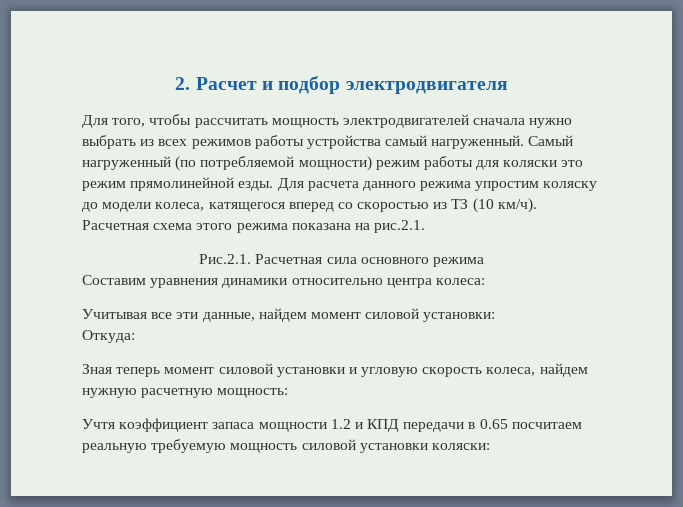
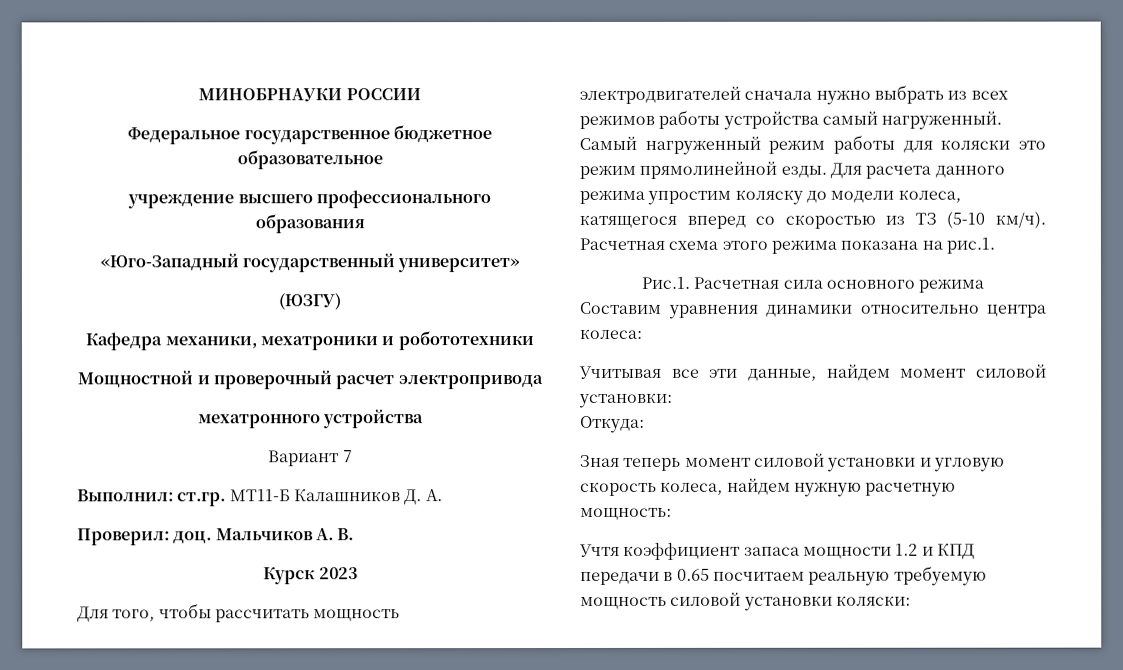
[175,76,508,94] 2. Расчет и подбор электродвигателя -> [198,88,421,103] [127,125,492,145] [236,150,383,170] [127,190,491,209] [254,214,365,234] [99,253,521,273] [278,293,341,311] [85,331,535,351] [78,370,544,390] [197,409,425,429] [268,450,353,467] [77,489,443,507] [77,528,355,546] [263,567,358,585] МИНОБРНАУКИ РОССИИ // Федеральное государственное бюджетное образовательное // учреждение высшего профессионального образования // «Юго-Западный государственный университет» // (ЮЗГУ) // Кафедра механики, мехатроники и робототехники // Мощностной и проверочный расчет электропривода // мехатронного устройства // Вариант 7 // Выполнил: cт.гр. МТ11-Б Калашников Д. А. // Проверил: доц. Мальчиков А. В. // Курск 2023
[175,156,372,171] (по потребляемой мощности) -> (761, 145) none
[472,198,494,213] (10 -> [946,211,986,229] (5-10
[374,220,426,233] [199,254,252,264] рис.2.1. // Рис.2.1. -> [945,237,995,254] [640,276,690,289] рис.1. // Рис.1.

